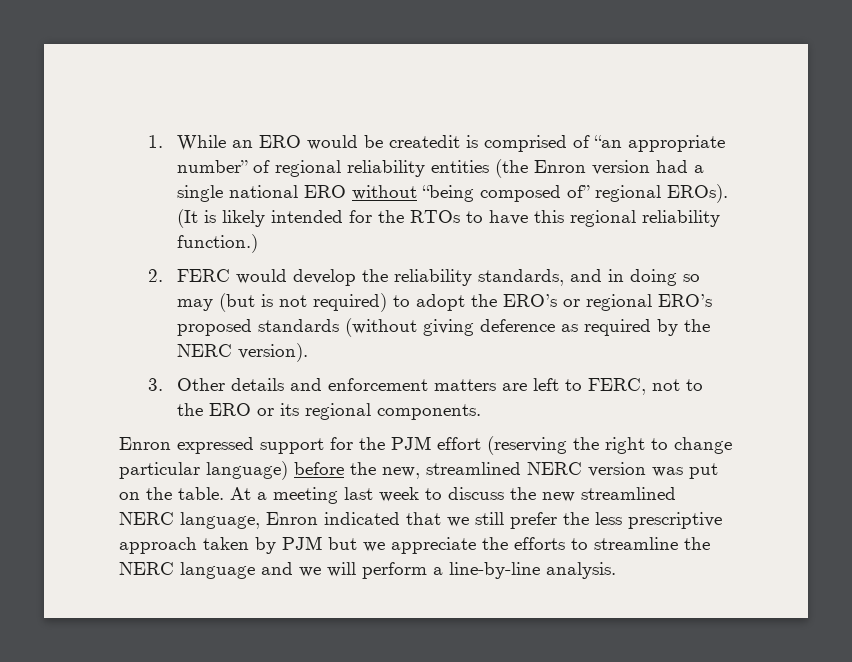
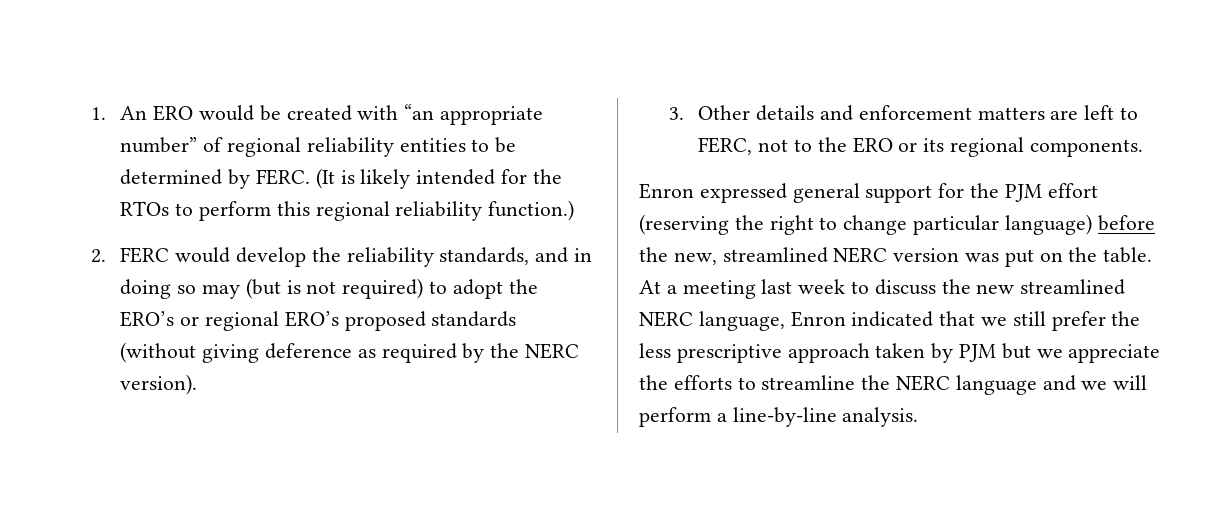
[176,135,253,151] While an -> [120,106,148,120] An
[388,135,590,152] createdit is comprised of -> [286,105,399,121] created with
[494,159,704,178] [176,184,728,203] (the Enron version had a single national ERO without “being composed of” regional EROs). -> [471,137,517,153] [120,169,311,189] to be determined by FERC.
[488,210,528,225] have -> [199,201,272,221] perform
(254, 445) none -> [792,183,860,203] general

